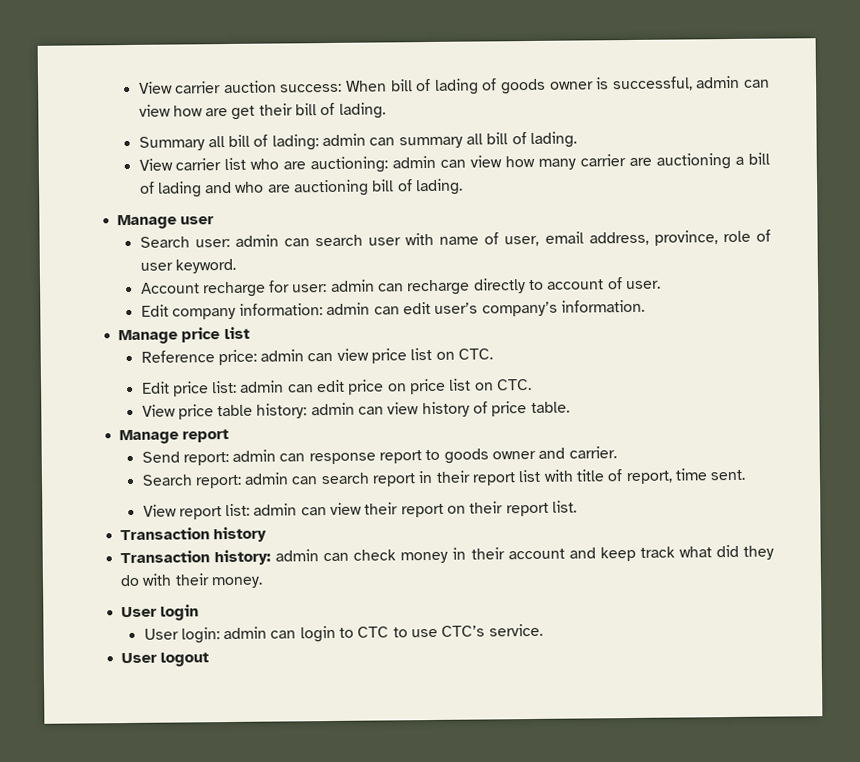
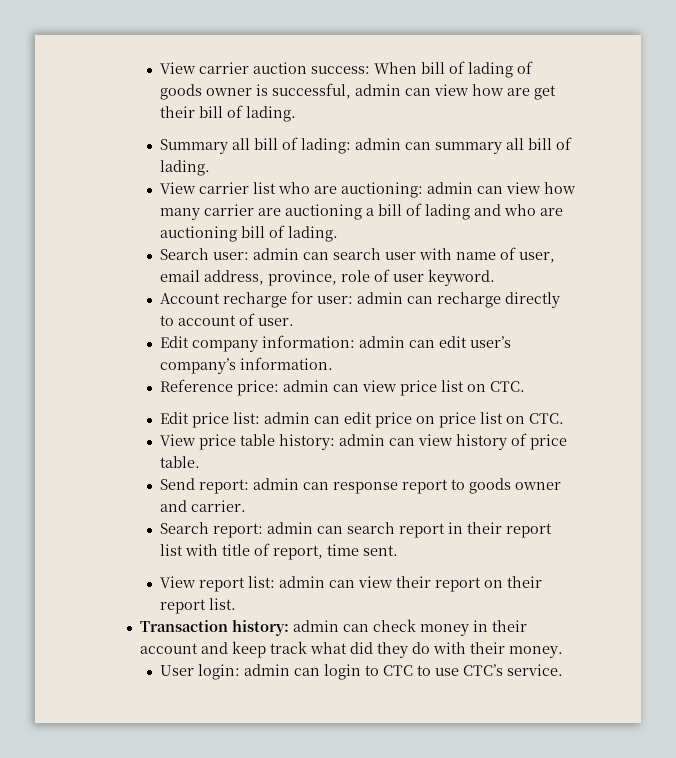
[117,214,215,230] // Manage user -> (339, 234) none
[118,326,250,345] // Manage price list -> (334, 363) none
[119,428,230,445] // Manage report -> (201, 462) none
[120,526,268,543] // Transaction history -> (237, 604) none
[121,604,200,621] // User login -> (564, 652) none
[121,652,210,667] // User logout -> (564, 670) none

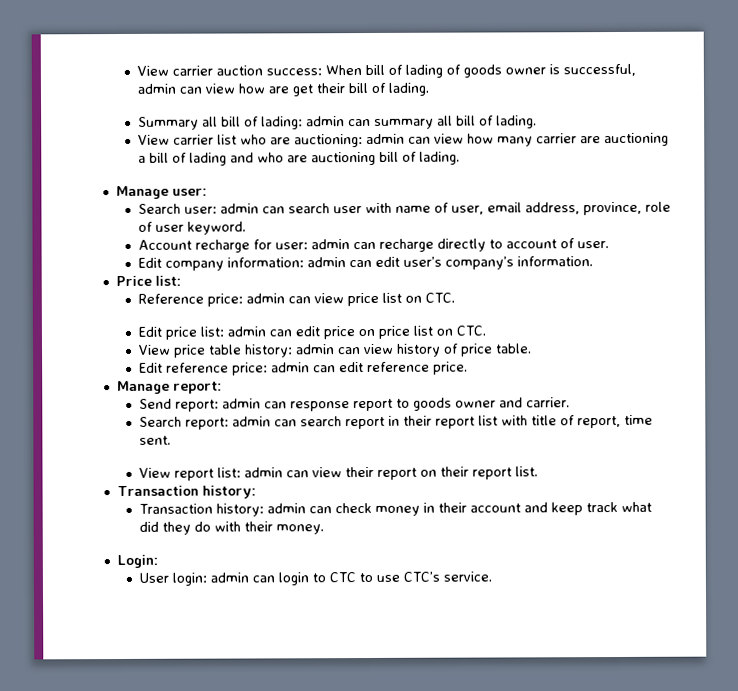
(339, 234) none -> [116,185,208,200] // Manage user:
(334, 363) none -> [116,275,182,287] // Price list:
(201, 462) none -> [139,361,469,376] [117,380,223,395] // Edit reference price: admin can edit reference price. // Manage report:
(290, 628) none -> [139,503,265,517] // Transaction history:
(564, 652) none -> [117,554,159,569] // Login:

